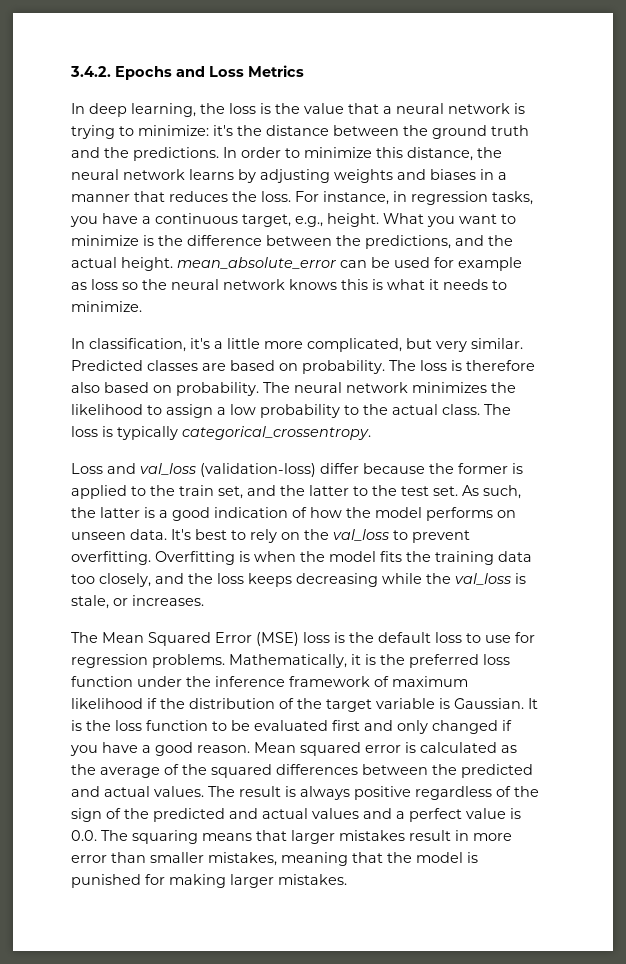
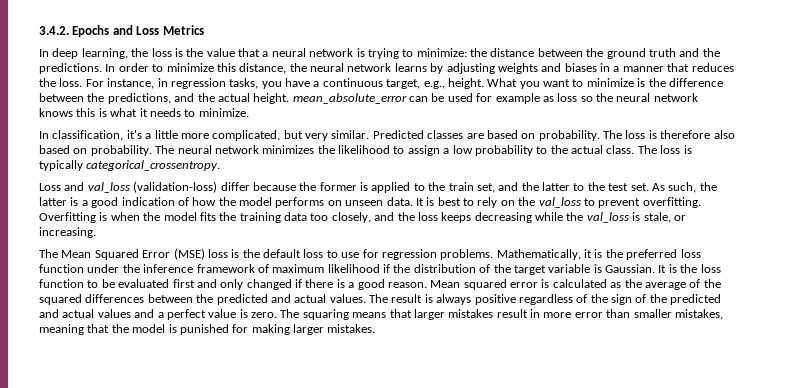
[213,125,233,136] it's -> (467, 52) none
[171,529,191,540] It's -> [415,197,435,206] It is
[132,595,204,606] increases. -> [39,227,96,238] increasing.
[70,742,138,756] you have -> [305,279,345,288] there is
[71,830,97,841] 0.0. -> [251,312,277,318] zero.

